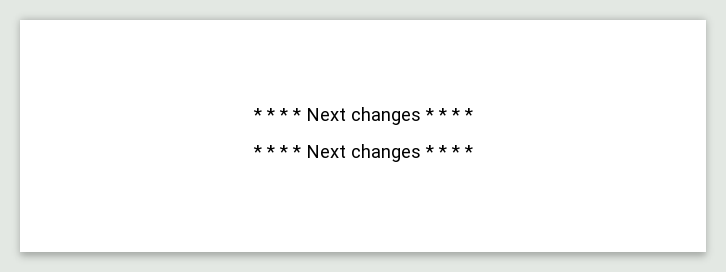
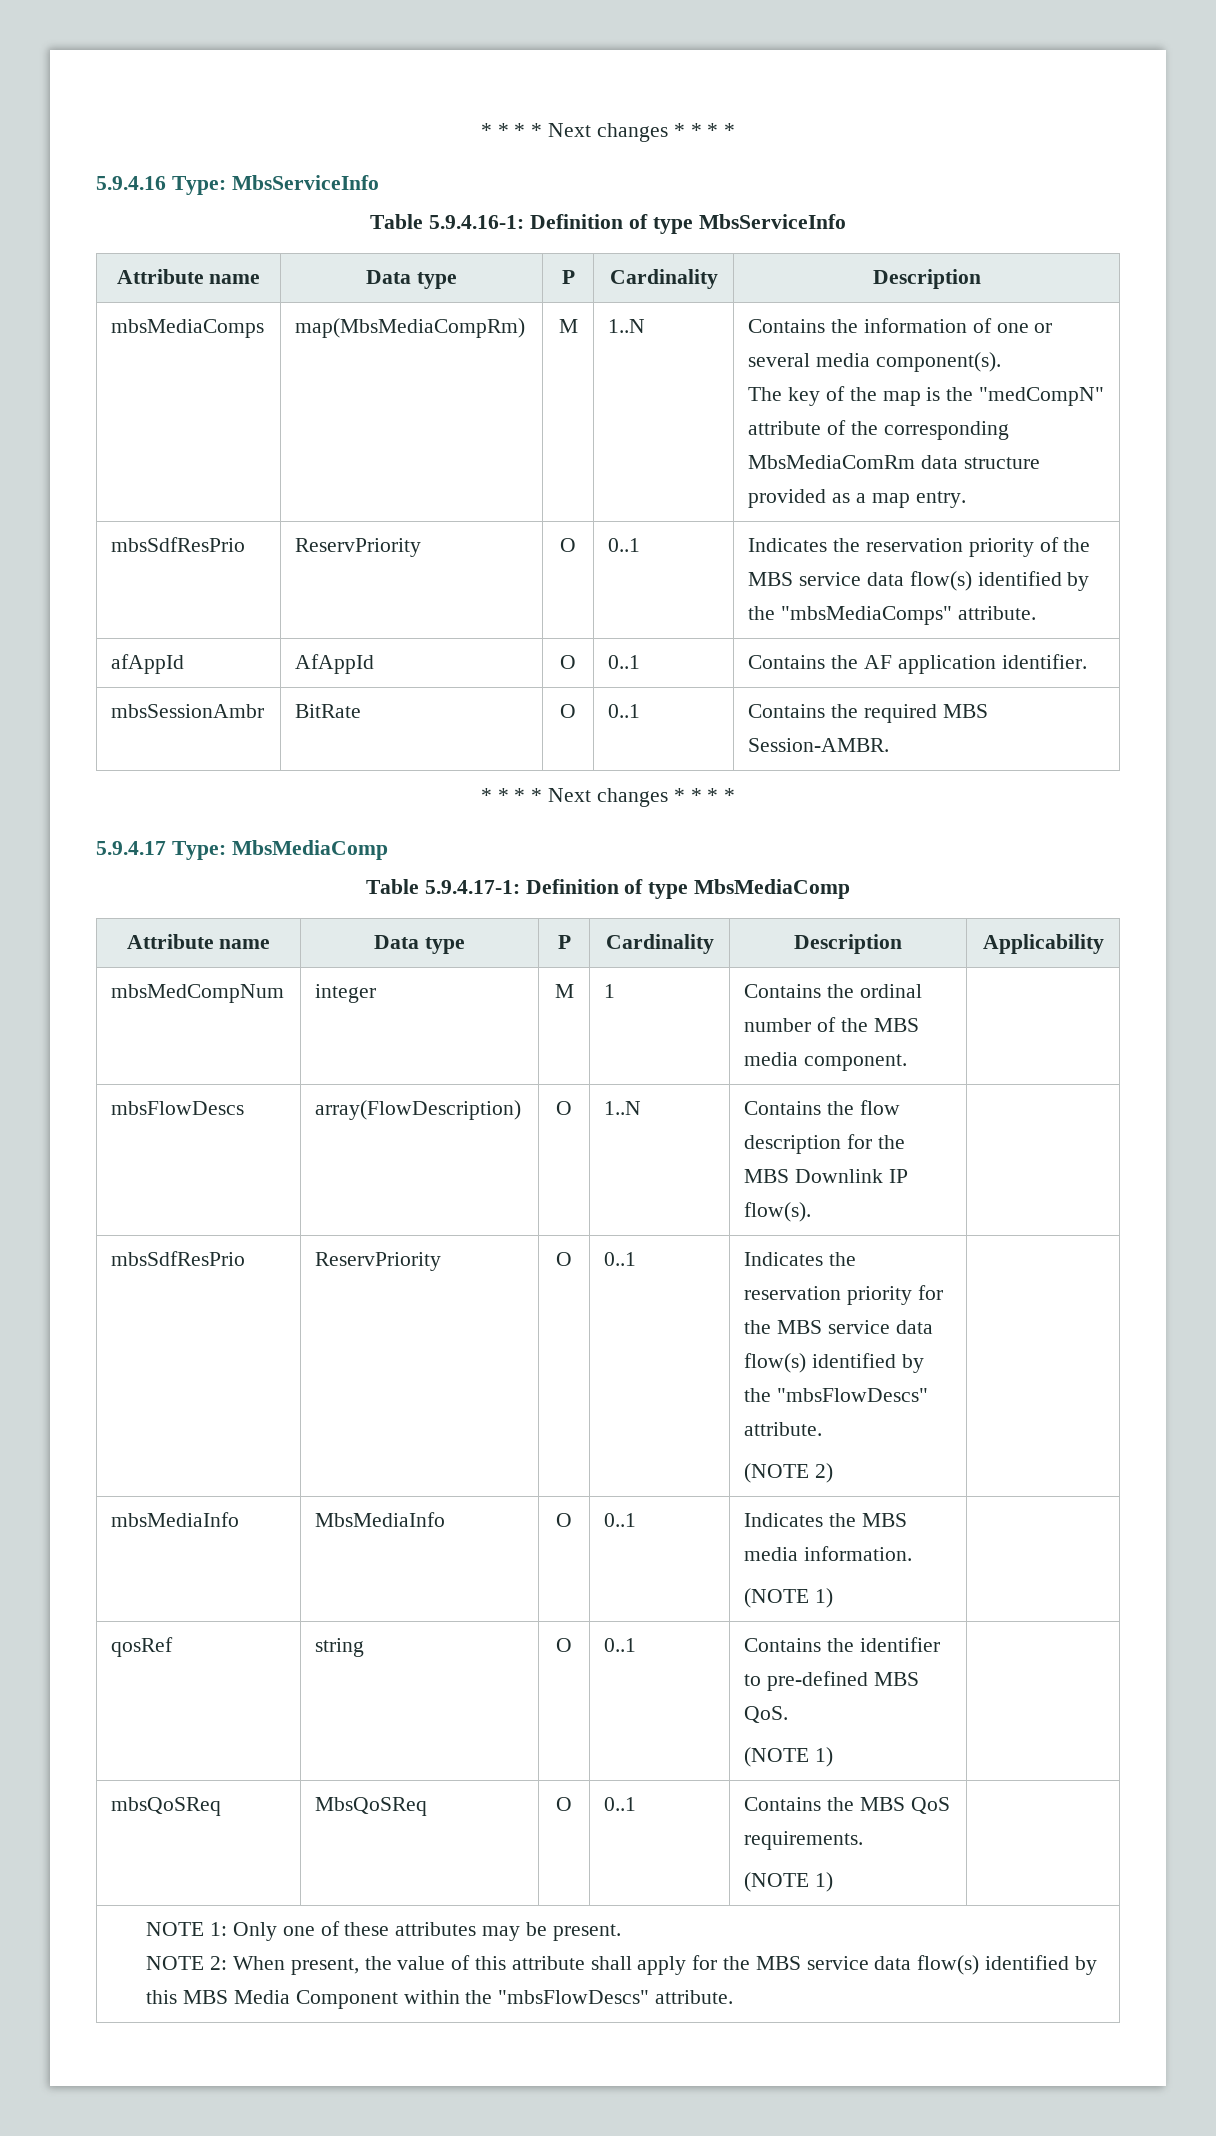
(473, 114) none -> [96,175,379,195] [370,214,846,234] [116,269,261,284] [366,270,457,289] [561,270,575,284] [609,269,718,289] [872,269,981,289] [111,319,265,338] [295,318,526,338] [558,319,578,333] [608,319,646,333] [748,318,1053,333] [748,352,1002,372] [748,386,1105,406] [748,420,1009,440] [748,455,1041,469] [748,489,966,508] [111,537,246,552] [295,538,422,557] [560,538,576,552] [608,538,641,552] [748,537,1091,557] [748,571,1090,591] [748,606,1037,625] [111,654,185,674] [295,654,375,674] [560,655,576,669] [608,655,641,669] [748,654,1087,674] [111,704,265,718] [295,704,362,718] [560,704,576,718] [608,704,641,718] [748,704,988,723] [748,738,890,752] // 5.9.4.16 Type: MbsServiceInfo // Table 5.9.4.16-1: Definition of type MbsServiceInfo // Attribute name | Data type | P | Cardinality | Description // mbsMediaComps | map(MbsMediaCompRm) | M | 1..N | Contains the information of one or several media component(s). // The key of the map is the "medCompN" attribute of the corresponding MbsMediaComRm data structure provided as a map entry. // mbsSdfResPrio | ReservPriority | O | 0..1 | Indicates the reservation priority of the MBS service data flow(s) identified by the "mbsMediaComps" attribute. // afAppId | AfAppId | O | 0..1 | Contains the AF application identifier. // mbsSessionAmbr | BitRate | O | 0..1 | Contains the required MBS Session-AMBR.
(473, 151) none -> [96,840,388,860] [365,879,851,899] [126,934,271,949] [374,935,465,954] [557,935,571,949] [605,934,714,954] [794,934,902,954] [982,934,1104,954] [111,984,285,1003] [315,984,377,1003] [554,984,574,998] [604,984,616,998] [744,984,923,998] [744,1017,919,1032] [744,1052,908,1071] [111,1101,245,1115] [315,1100,522,1120] [556,1101,572,1115] [604,1101,642,1115] [744,1100,901,1115] [744,1134,906,1154] [744,1169,909,1183] [744,1202,812,1222] [111,1251,246,1266] [315,1252,442,1271] [556,1252,572,1266] [604,1252,637,1266] [744,1252,857,1266] [744,1285,944,1305] [744,1320,933,1334] [744,1353,925,1373] [744,1388,929,1402] [744,1422,823,1436] [744,1463,834,1483] [111,1512,240,1527] [315,1512,446,1527] [556,1513,572,1527] [604,1513,637,1527] [744,1513,908,1527] [744,1546,913,1561] [744,1588,834,1608] [111,1637,174,1657] [315,1638,365,1657] [556,1638,572,1652] [604,1638,637,1652] [744,1637,941,1652] [744,1671,920,1691] [744,1706,789,1723] [744,1747,834,1767] [111,1797,222,1816] [315,1797,428,1816] [556,1797,572,1811] [604,1797,637,1811] [744,1797,950,1814] [744,1831,864,1850] [744,1872,834,1892] [146,1921,621,1941] [146,1955,1097,1975] [146,1990,733,2009] // 5.9.4.17 Type: MbsMediaComp // Table 5.9.4.17-1: Definition of type MbsMediaComp // Attribute name | Data type | P | Cardinality | Description | Applicability // mbsMedCompNum | integer | M | 1 | Contains the ordinal number of the MBS media component. | // mbsFlowDescs | array(FlowDescription) | O | 1..N | Contains the flow description for the MBS Downlink IP flow(s). | // mbsSdfResPrio | ReservPriority | O | 0..1 | Indicates the reservation priority for the MBS service data flow(s) identified by the "mbsFlowDescs" attribute. // (NOTE 2) | // mbsMediaInfo | MbsMediaInfo | O | 0..1 | Indicates the MBS media information. // (NOTE 1) | // qosRef | string | O | 0..1 | Contains the identifier to pre-defined MBS QoS. // (NOTE 1) | // mbsQoSReq | MbsQoSReq | O | 0..1 | Contains the MBS QoS requirements. // (NOTE 1) | // NOTE 1: Only one of these attributes may be present. // NOTE 2: When present, the value of this attribute shall apply for the MBS service data flow(s) identified by this MBS Media Component within the "mbsFlowDescs" attribute.

